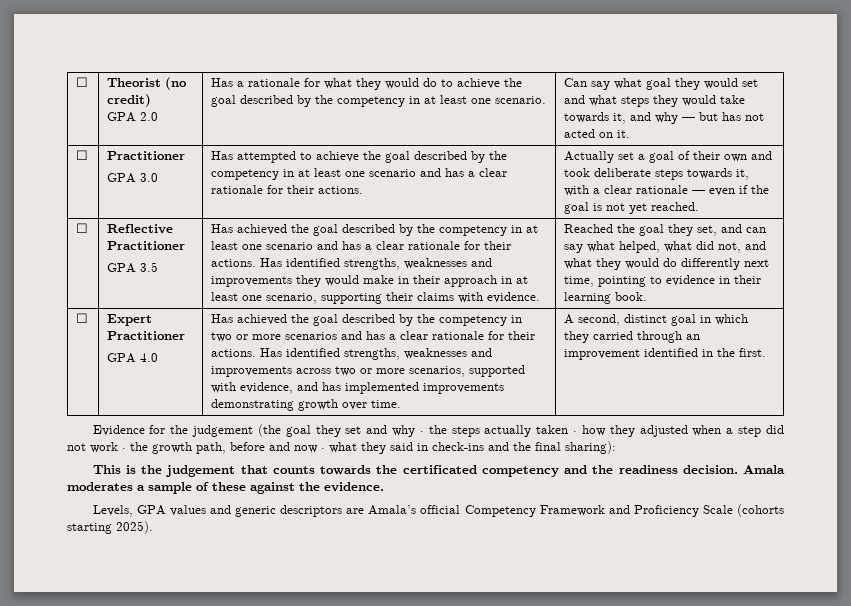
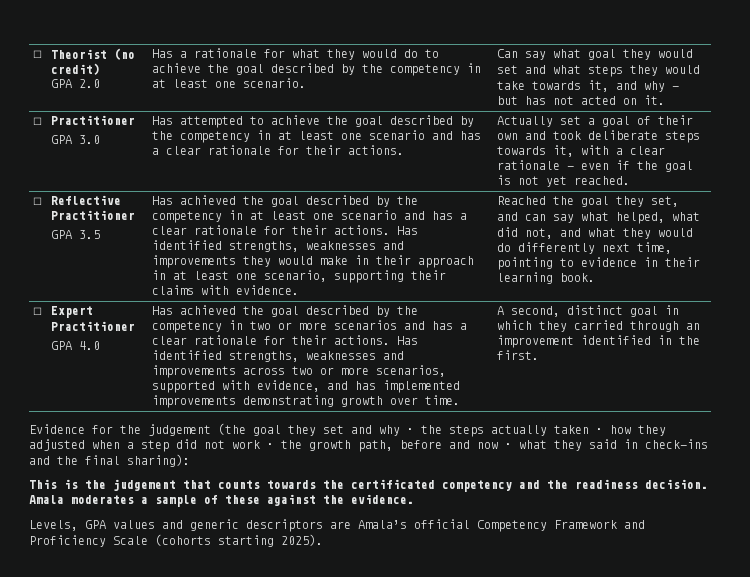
[682,117,696,121] — -> [672,86,680,90] -
[692,190,706,194] — -> [567,166,575,170] -

